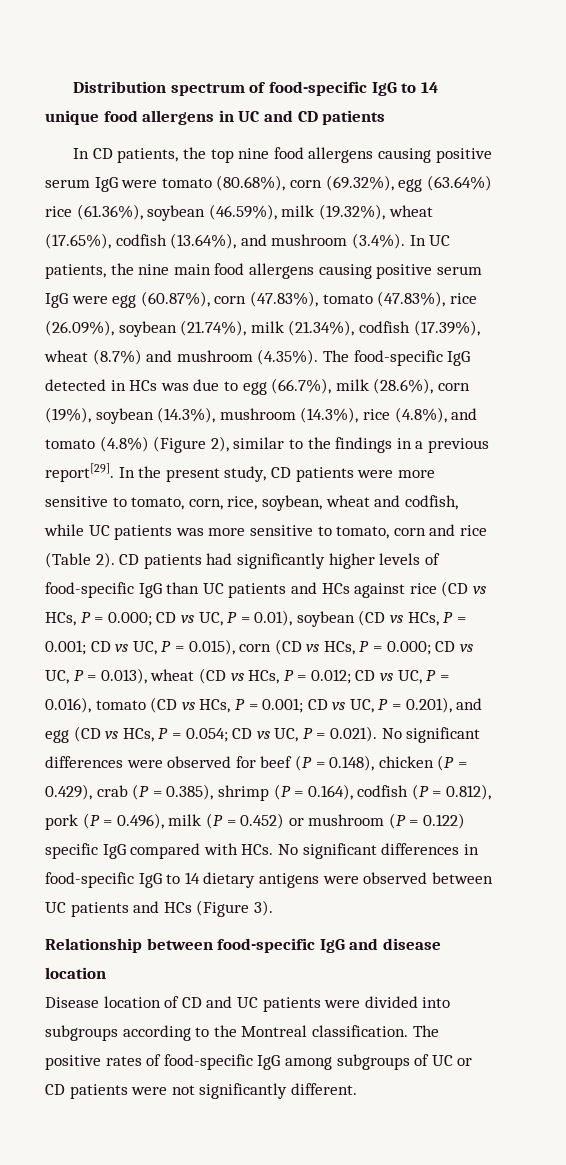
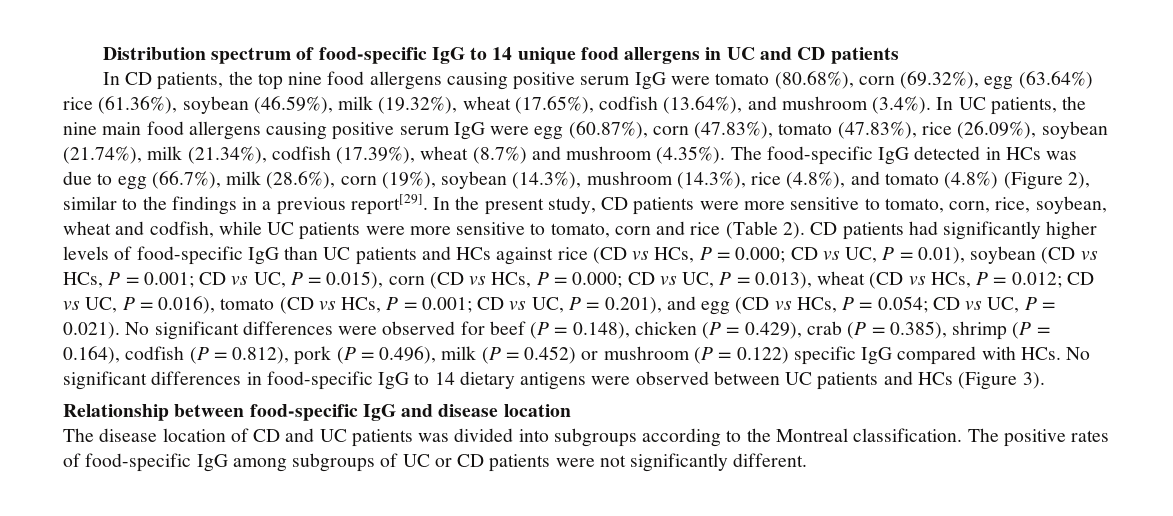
[175,528,204,536] was -> [365,226,405,235] were
[45,997,99,1008] Disease -> [63,428,158,442] The disease
[324,1000,361,1008] were -> [418,433,450,442] was

